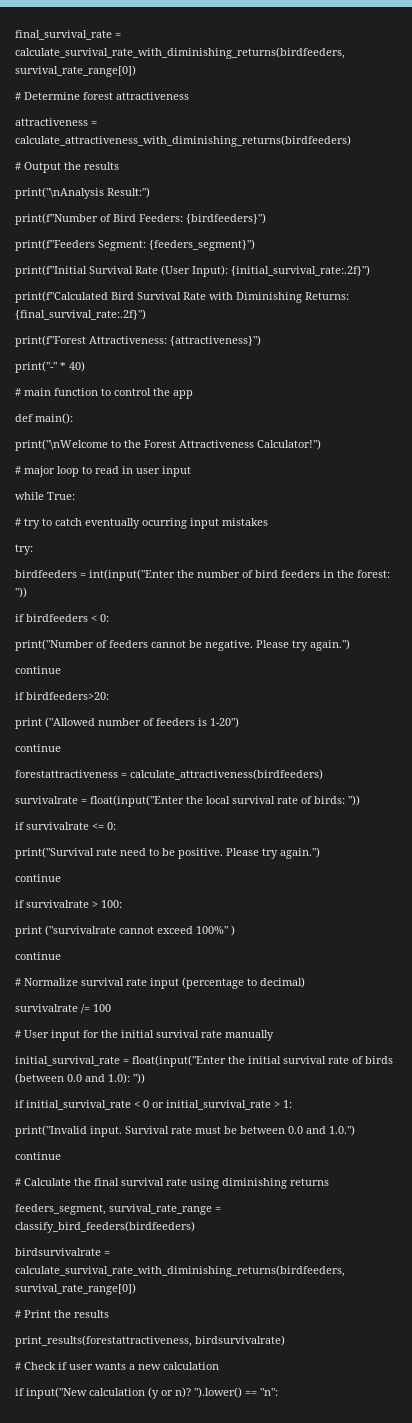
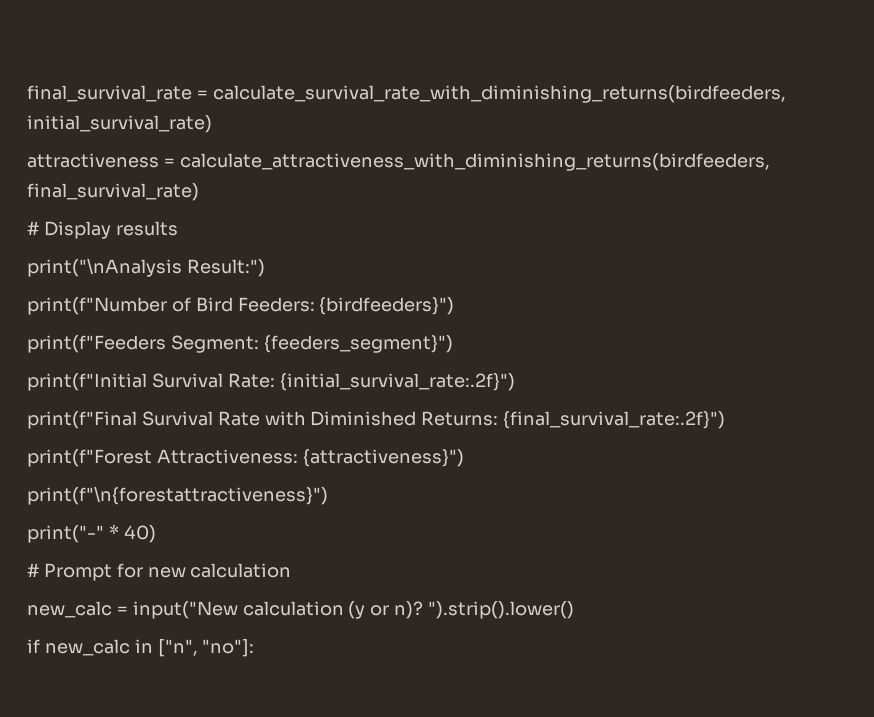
[15,65,136,77] [15,92,189,100] survival_rate_range[0]) // # Determine forest attractiveness -> [27,115,212,133] initial_survival_rate)
[15,135,351,147] [15,162,81,173] calculate_attractiveness_with_diminishing_returns(birdfeeders) // # Output the -> [179,153,770,171] [27,183,199,201] [27,221,111,239] calculate_attractiveness_with_diminishing_returns(birdfeeders, final_survival_rate) // # Display
[135,265,228,277] Rate (User Input): -> [227,373,275,388] Rate:
[15,291,134,303] print(f"Calculated Bird -> [27,411,137,429] print(f"Final
[236,292,302,303] Diminishing -> [310,411,417,426] Diminished
(261, 340) none -> [27,486,328,505] // print(f"\n{forestattractiveness}")
[24,388,193,399] [15,413,73,424] [15,439,321,451] [15,466,191,477] [15,492,75,500] [15,518,268,529] [15,544,33,555] [15,569,390,581] [15,587,27,598] [15,614,109,622] [15,639,350,651] [15,666,61,674] [15,692,109,700] [15,717,239,729] [15,744,61,752] [15,769,323,780] [15,795,360,807] [15,822,116,830] [15,847,320,859] [15,874,61,882] [15,900,122,908] [15,925,235,937] [15,952,61,960] [15,977,305,989] [15,1004,111,1014] [15,1030,274,1041] [15,1055,393,1067] [15,1073,145,1084] [15,1100,292,1110] [15,1125,355,1137] [15,1152,61,1160] [15,1178,329,1189] [15,1204,221,1215] [15,1221,195,1233] [15,1248,110,1256] [15,1265,345,1277] [15,1283,136,1295] [15,1310,109,1318] [15,1335,285,1347] [15,1362,135,1370] main function to control the app // def main(): // print("\nWelcome to the Forest Attractiveness Calculator!") // # major loop to read in user input // while True: // # try to catch eventually ocurring input mistakes // try: // birdfeeders = int(input("Enter the number of bird feeders in the forest: ")) // if birdfeeders < 0: // print("Number of feeders cannot be negative. Please try again.") // continue // if birdfeeders>20: // print ("Allowed number of feeders is 1-20") // continue // forestattractiveness = calculate_attractiveness(birdfeeders) // survivalrate = float(input("Enter the local survival rate of birds: ")) // if survivalrate <= 0: // print("Survival rate need to be positive. Please try again.") // continue // if survivalrate > 100: // print ("survivalrate cannot exceed 100%" ) // continue // # Normalize survival rate input (percentage to decimal) // survivalrate /= 100 // # User input for the initial survival rate manually // initial_survival_rate = float(input("Enter the initial survival rate of birds (between 0.0 and 1.0): ")) // if initial_survival_rate < 0 or initial_survival_rate > 1: // print("Invalid input. Survival rate must be between 0.0 and 1.0.") // continue // # Calculate the final survival rate using diminishing returns // feeders_segment, survival_rate_range = classify_bird_feeders(birdfeeders) // birdsurvivalrate = calculate_survival_rate_with_diminishing_returns(birdfeeders, survival_rate_range[0]) // # Print the results // print_results(forestattractiveness, birdsurvivalrate) // # Check if user wants a -> [43,563,143,581] Prompt for
[15,1388,24,1396] if -> [27,601,128,618] new_calc =
[194,1387,278,1398] ").lower() == "n": -> [428,601,575,619] [27,639,255,657] ").strip().lower() // if new_calc in ["n", "no"]:

